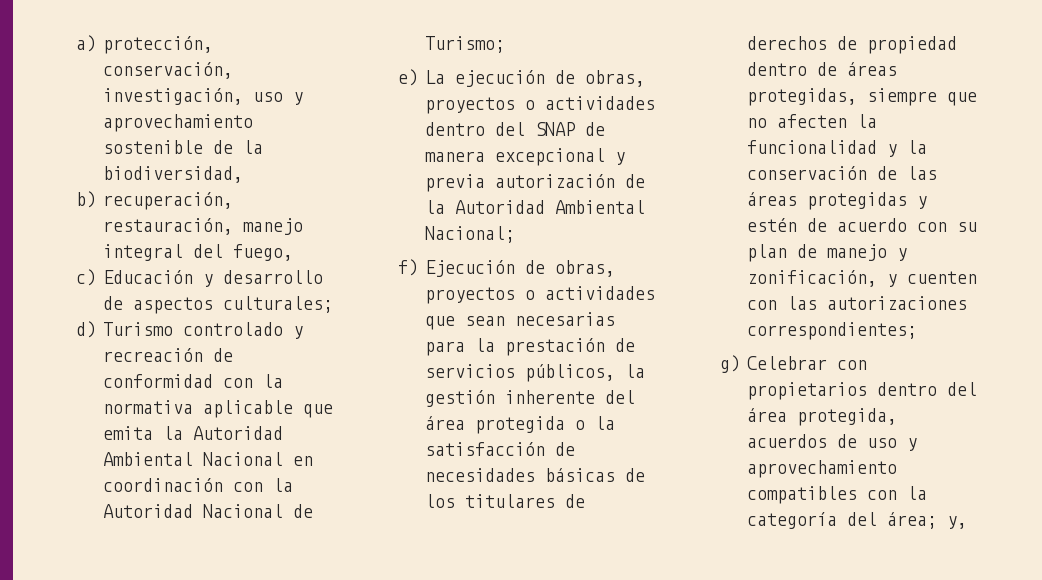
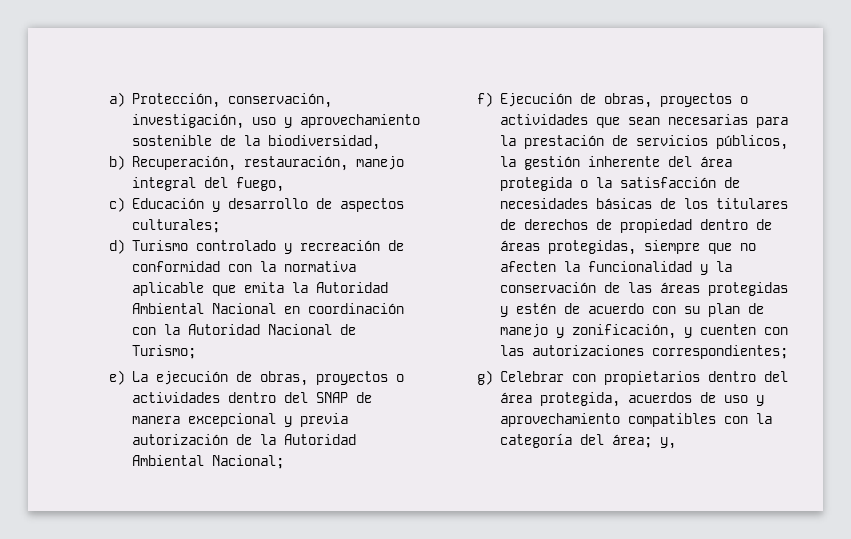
[103,36,214,54] protección, -> [131,93,220,108] Protección,
[103,192,234,210] recuperación, -> [131,156,236,171] Recuperación,

